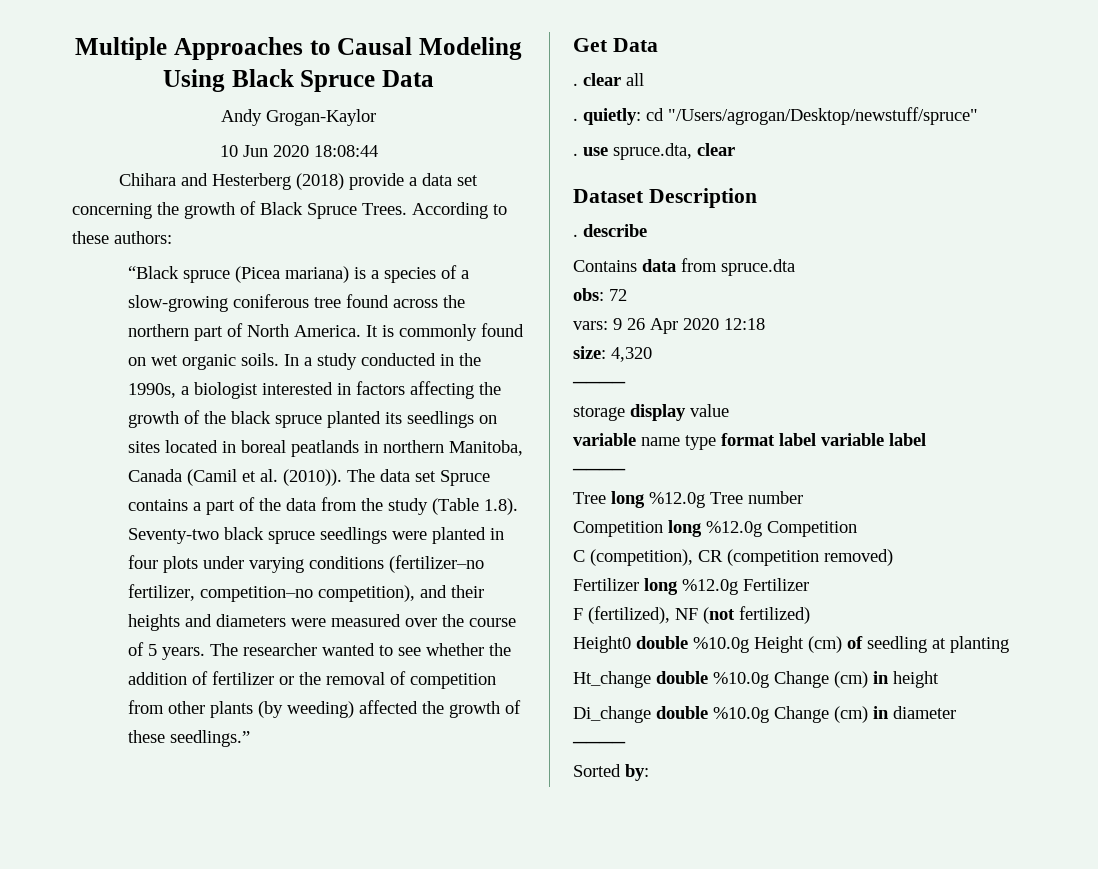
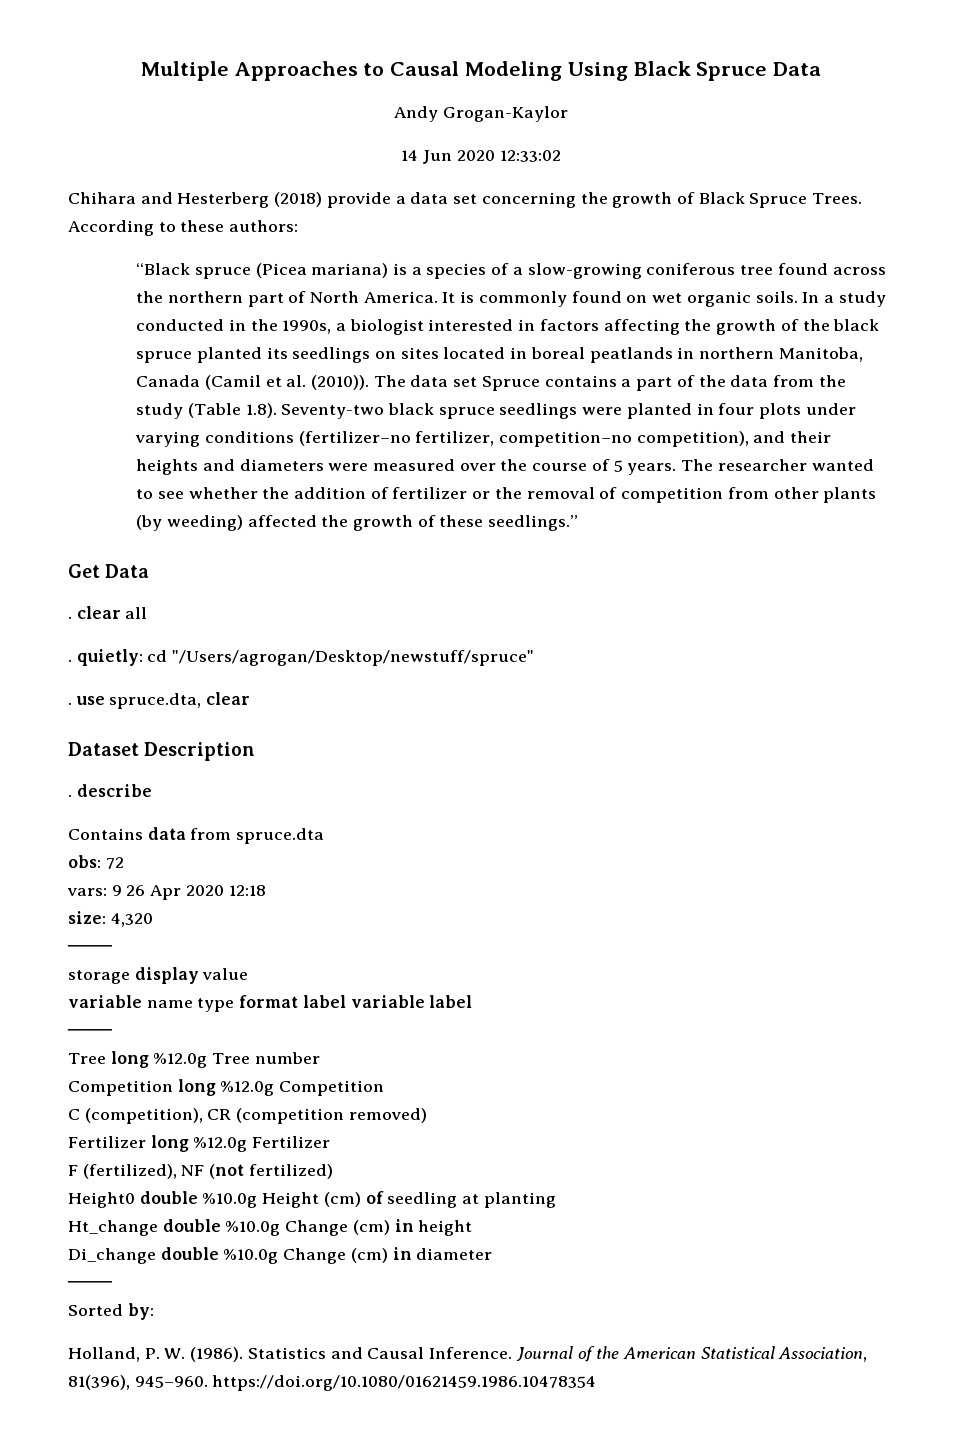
[219,145,238,157] 10 -> [401,150,419,161] 14
[313,145,378,157] 18:08:44 -> [499,150,561,162] 12:33:02
(649, 772) none -> [68,1346,868,1362] [68,1375,597,1391] // Holland, P. W. (1986). Statistics and Causal Inference. Journal of the American Statistical Association, 81(396), 945–960. https://doi.org/10.1080/01621459.1986.10478354

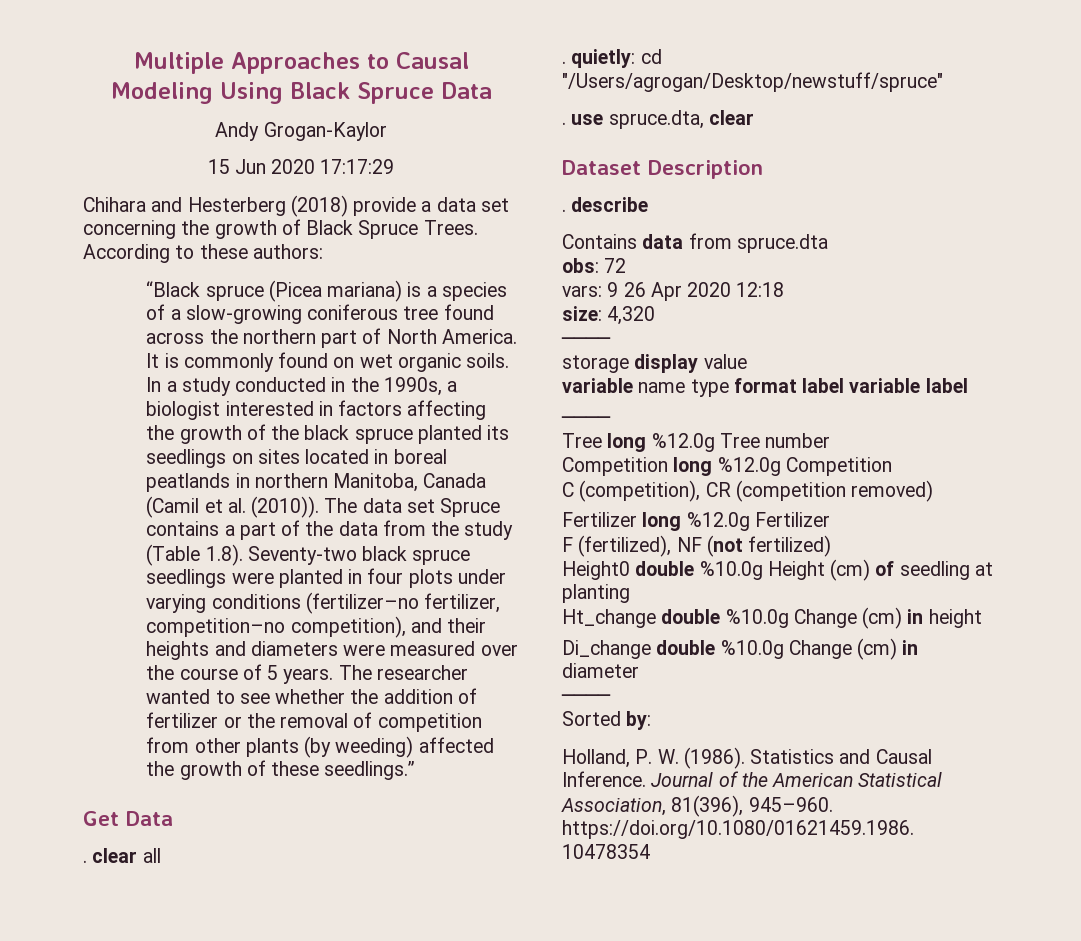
[401,150,419,161] 14 -> [207,159,230,174] 15
[499,150,561,162] 12:33:02 -> [320,159,395,174] 17:17:29

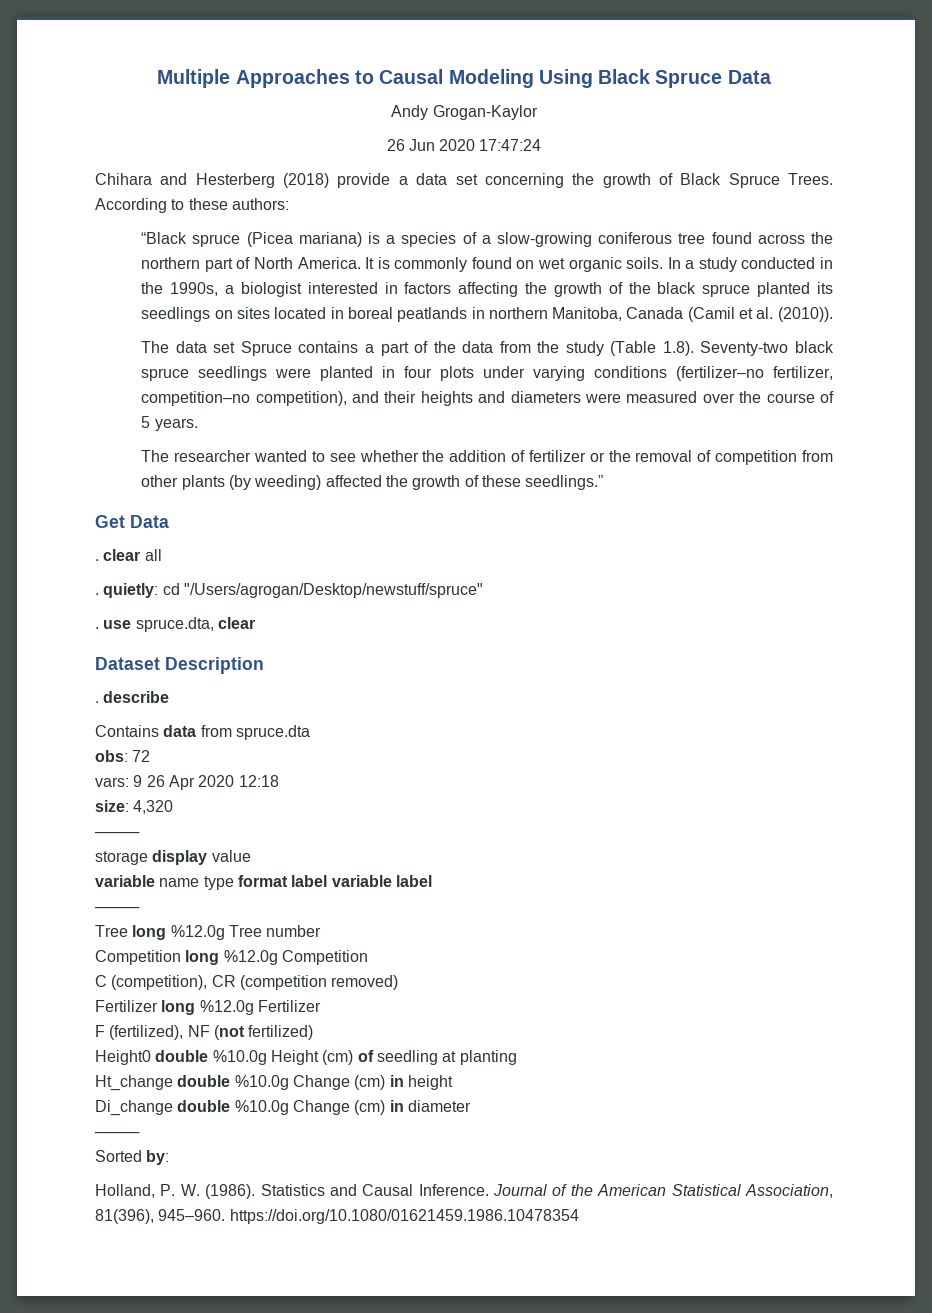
[207,159,230,174] 15 -> [386,139,405,151] 26
[320,159,395,174] 17:17:29 -> [479,139,542,151] 17:47:24
(320, 507) none -> (833, 314) //
(334, 676) none -> (198, 424) //

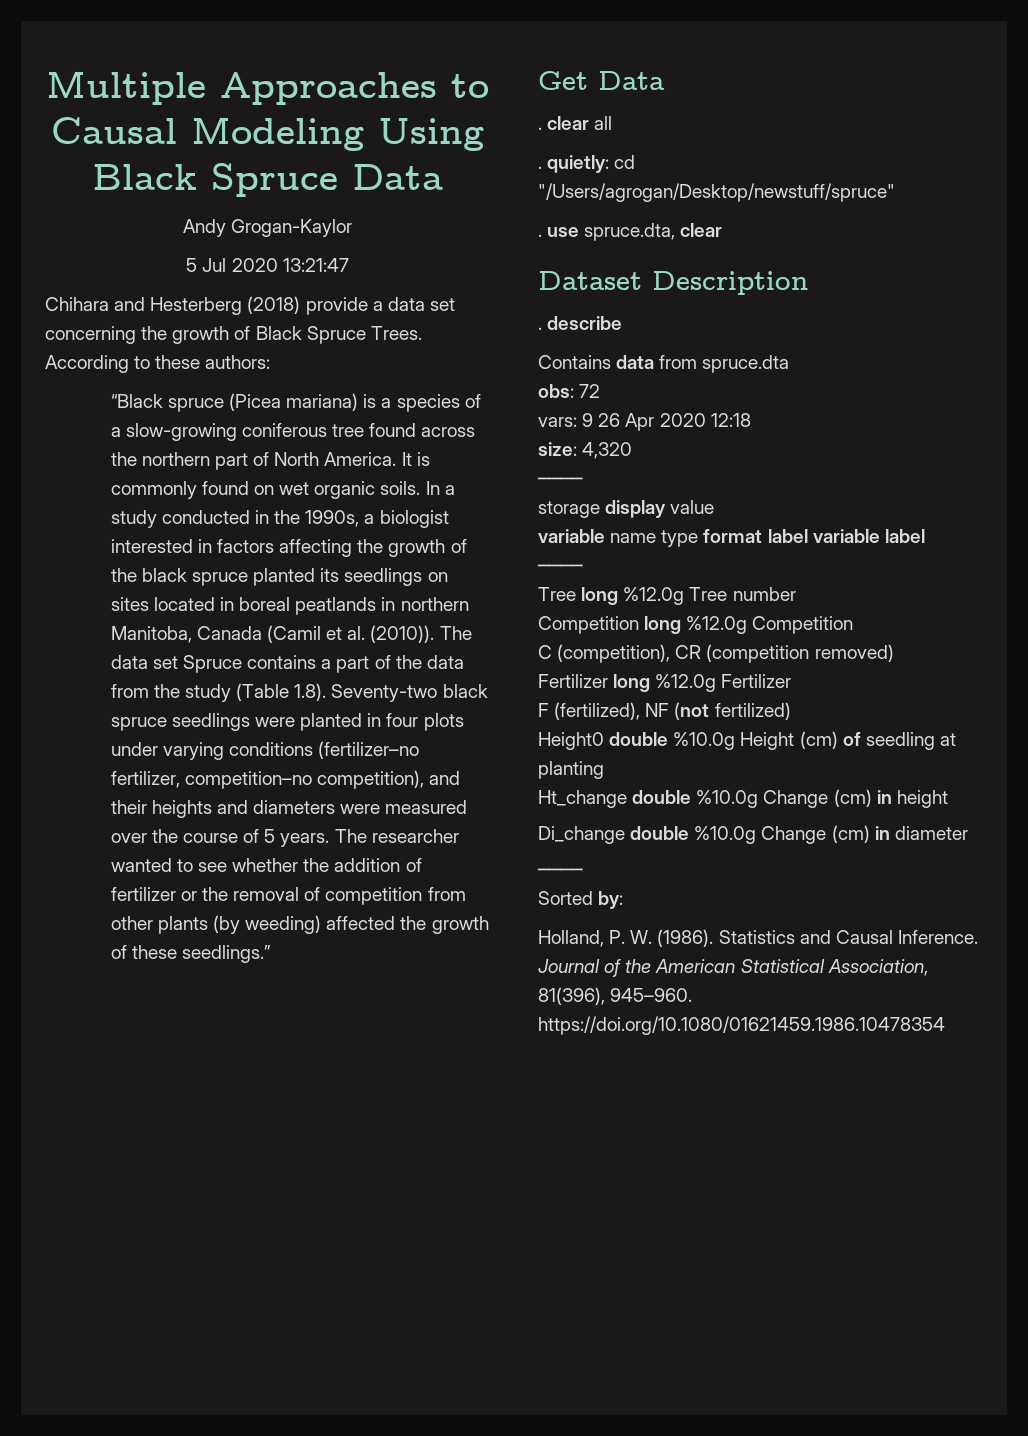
[386,139,542,151] 26 Jun 2020 17:47:24 -> [186,258,349,272] 5 Jul 2020 13:21:47
(833, 314) // -> (435, 634) none
(198, 424) // -> (330, 840) none

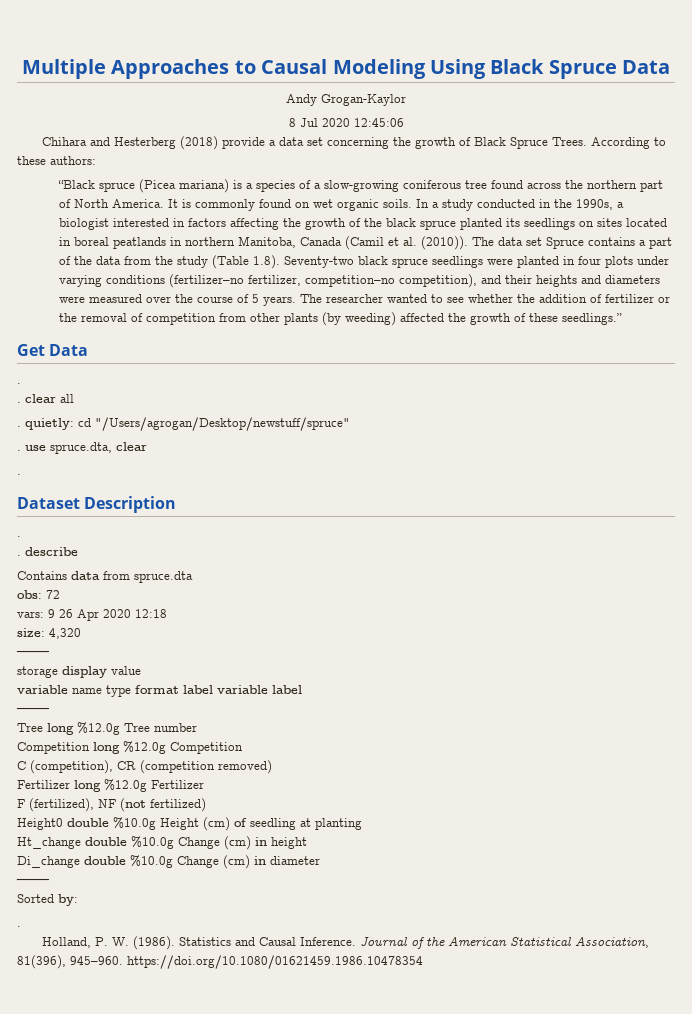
[186,258,198,272] 5 -> [288,118,296,127] 8
[282,258,349,272] 13:21:47 -> [353,118,404,127] 12:45:06
(542, 128) none -> [17,402,21,403] // .
(723, 230) none -> [17,474,21,475] // .
(542, 328) none -> [17,555,21,556] // .
(624, 900) none -> [17,926,21,927] // .

